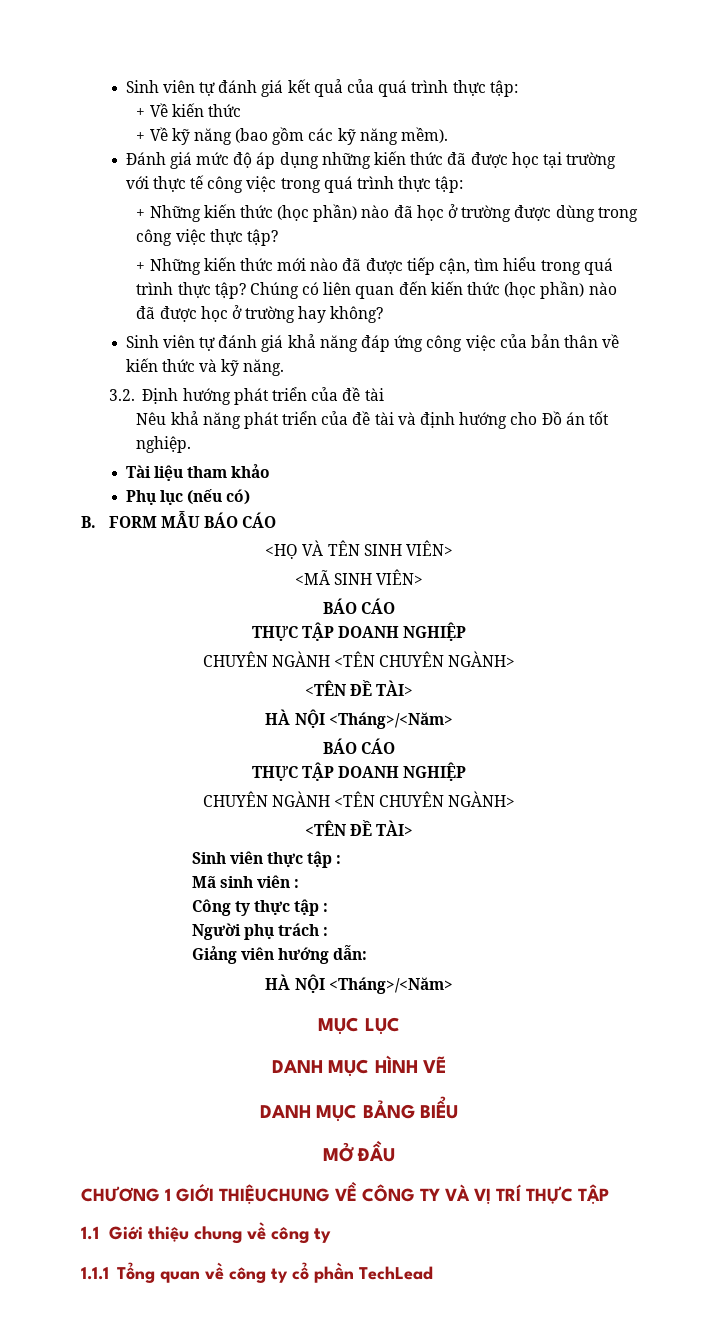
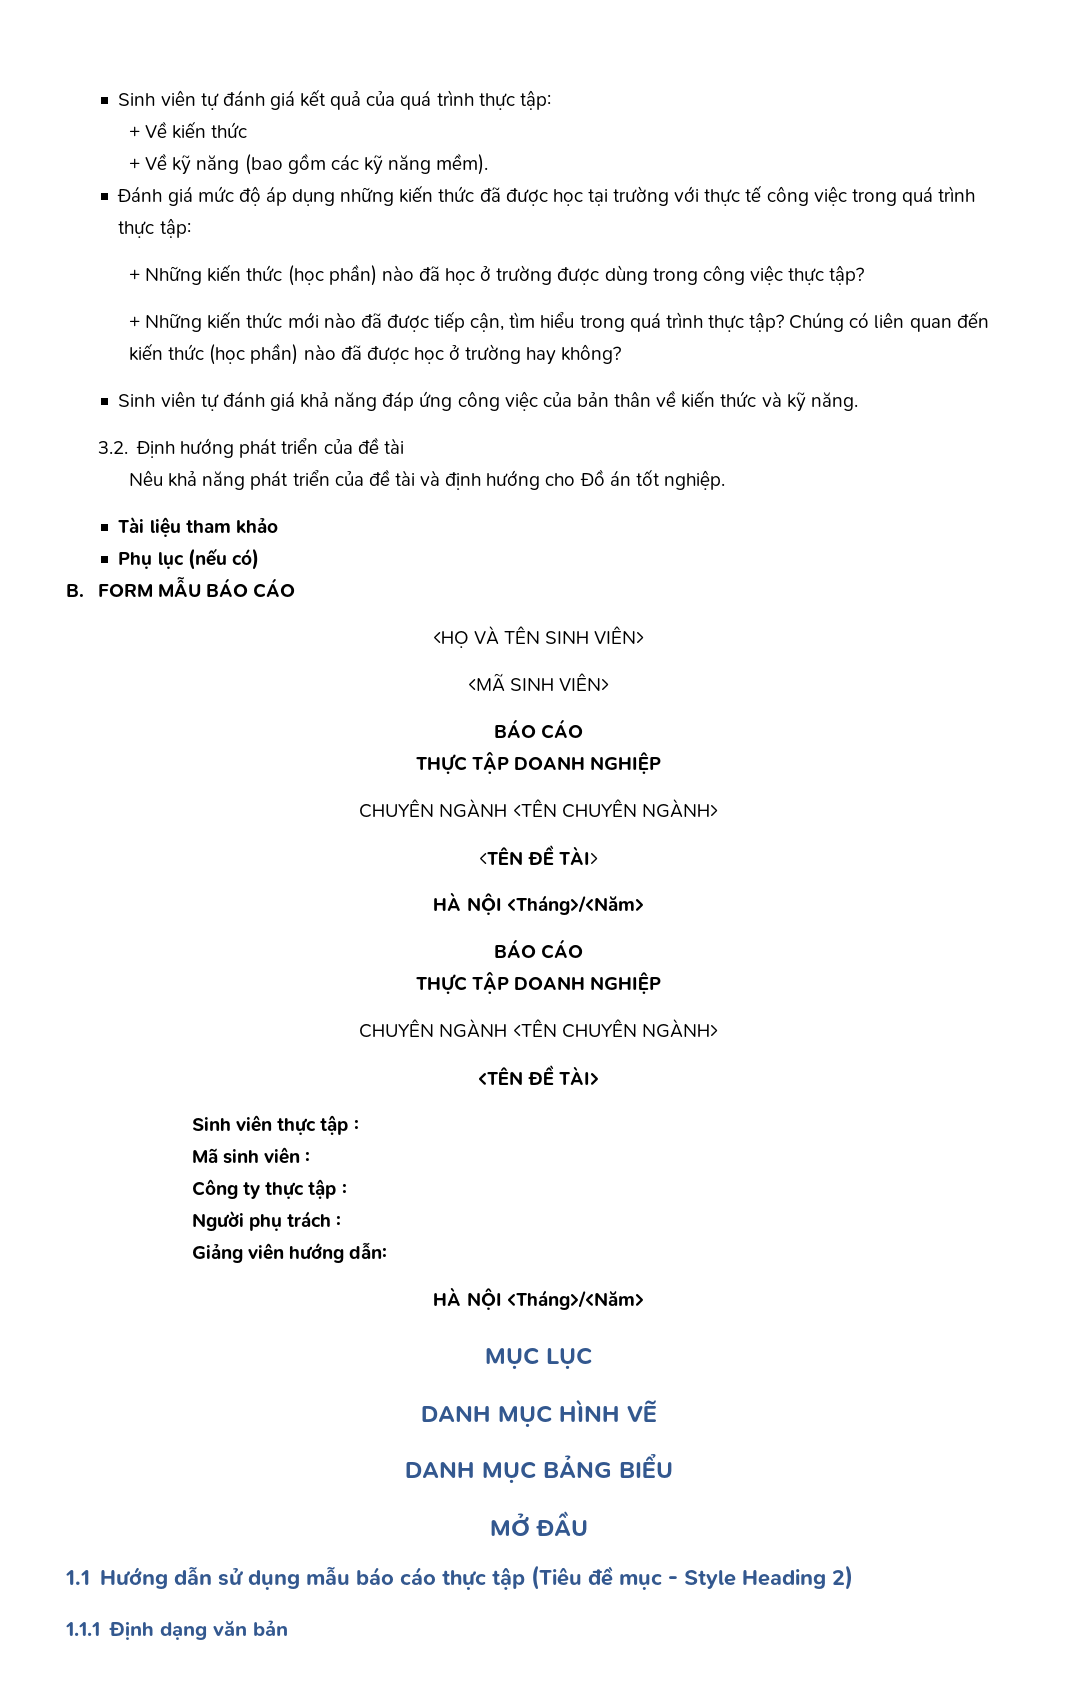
[81,1181,609,1204] [81,1222,331,1244] [81,1262,433,1283] CHƯƠNG 1 GIỚI THIỆUCHUNG VỀ CÔNG TY VÀ VỊ TRÍ THỰC TẬP // 1.1 Giới thiệu chung về công ty // 1.1.1 Tổng quan về công ty cổ phần TechLead -> [65,1565,853,1590] [65,1620,288,1640] 1.1 Hướng dẫn sử dụng mẫu báo cáo thực tập (Tiêu đề mục - Style Heading 2) // 1.1.1 Định dạng văn bản

